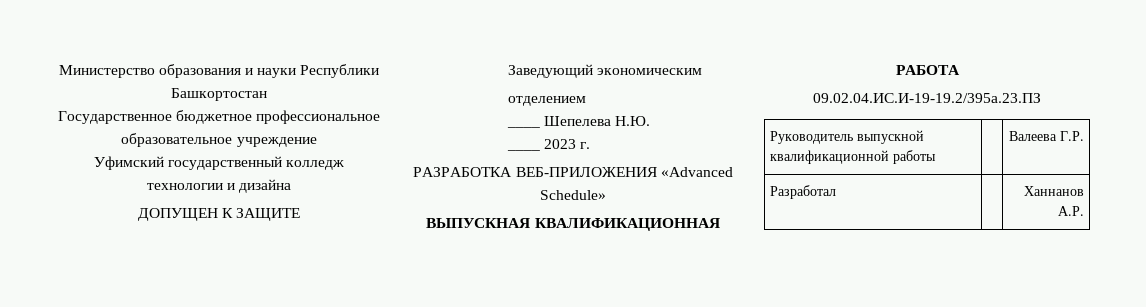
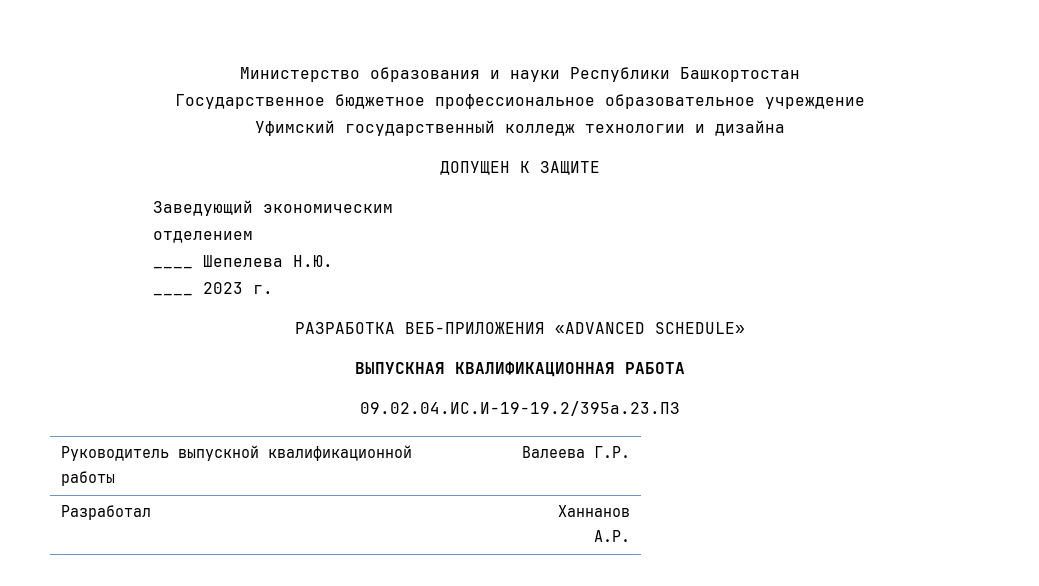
[660,167,733,177] [540,190,606,200] «Advanced Schedule» -> [554,322,745,334] «ADVANCED SCHEDULE»

